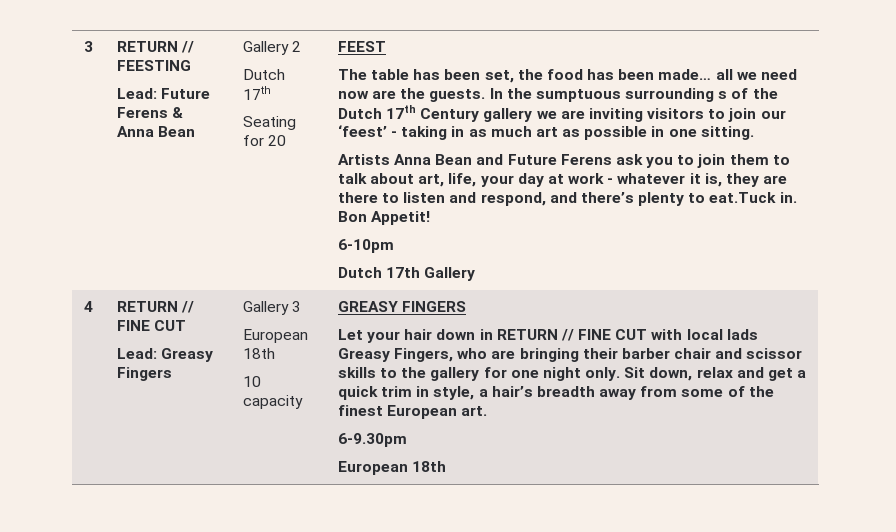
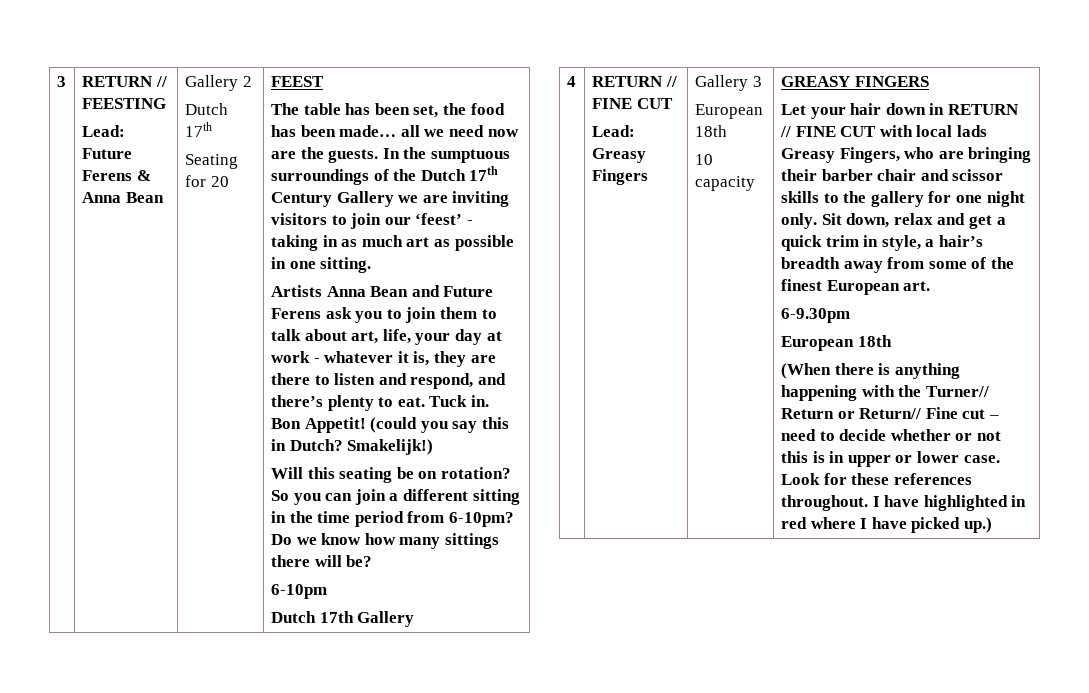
[625,88,728,102] surrounding s -> [270,169,369,185] surroundings
[483,108,533,122] gallery -> [336,191,394,207] Gallery
[709,192,777,203] eat.Tuck -> [397,395,468,407] eat. Tuck
(430, 218) none -> [370,417,509,433] [270,439,434,455] [270,467,511,483] [270,489,520,505] [270,511,514,527] [270,533,499,549] [270,555,373,567] (could you say this in Dutch? Smakelijk!) // Will this seating be on rotation? So you can join a different sitting in the time period from 6-10pm? Do we know how many sittings there will be?
(446, 466) none -> [780,363,960,379] [780,385,989,401] [780,407,999,419] [780,429,1001,441] [780,451,1000,467] [780,473,972,485] [780,495,1027,511] [780,517,992,533] // (When there is anything happening with the Turner// Return or Return// Fine cut – need to decide whether or not this is in upper or lower case. Look for these references throughout. I have highlighted in red where I have picked up.)

